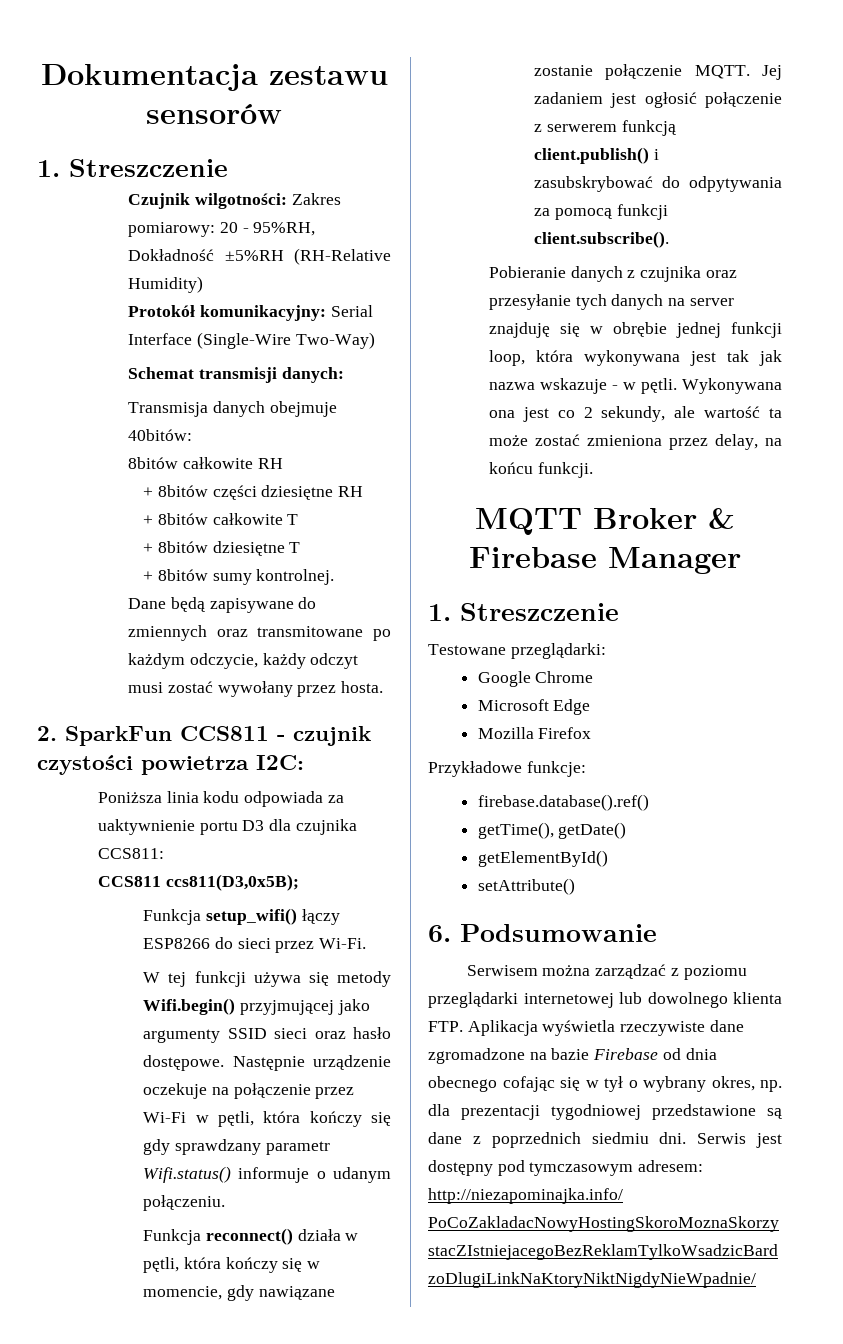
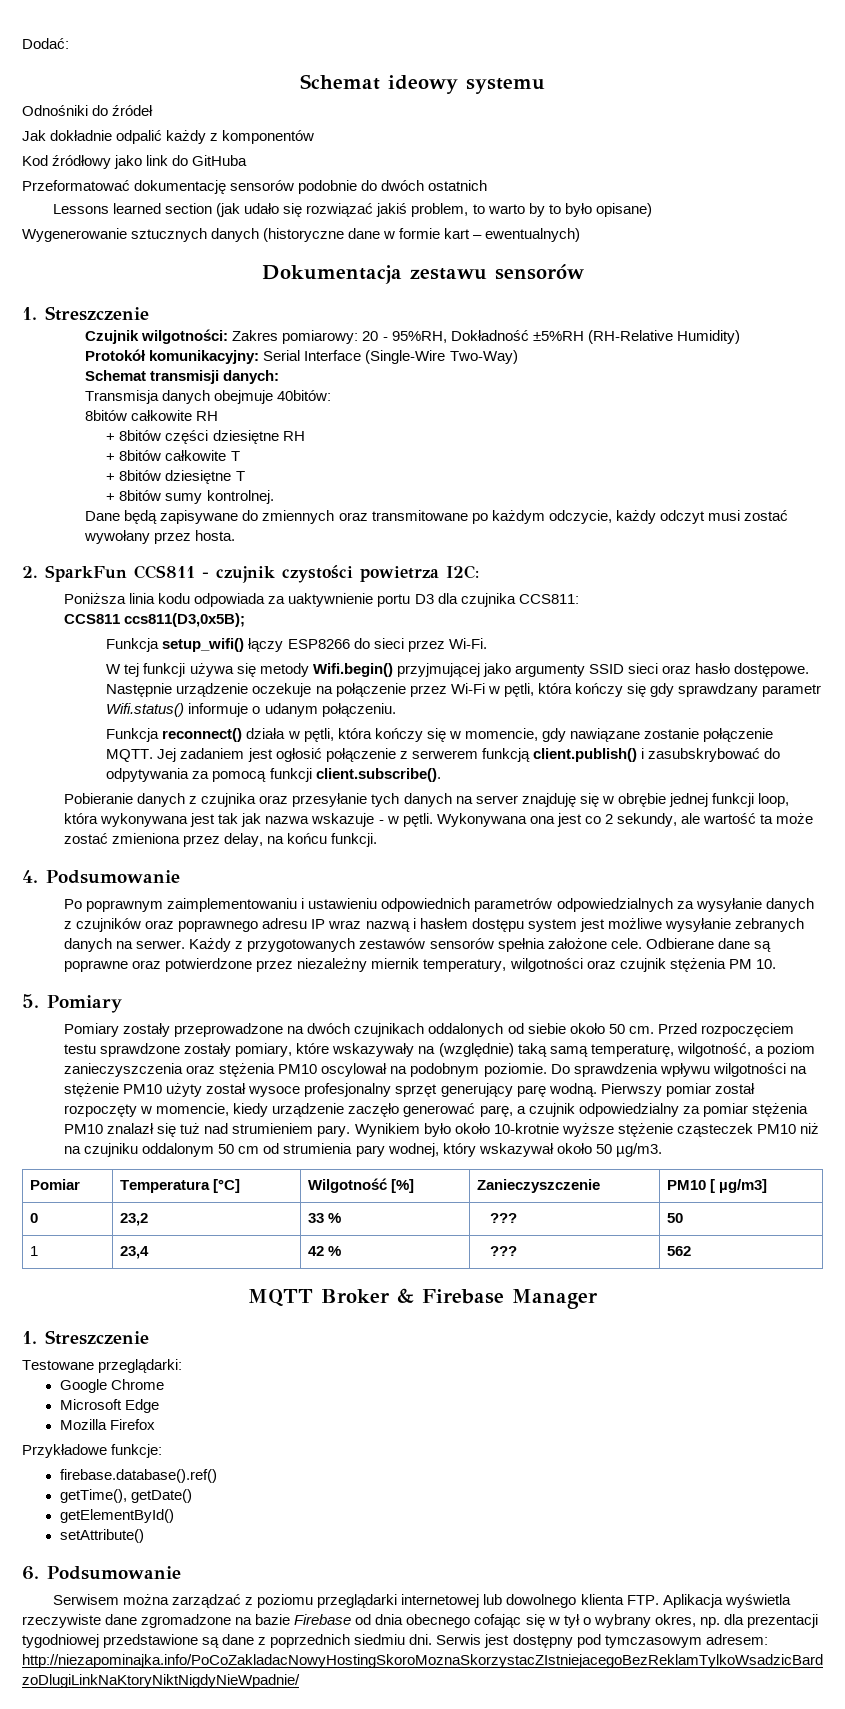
(40, 77) none -> [22,38,69,49] [300,74,545,94] [22,105,154,116] [22,130,315,144] [22,155,248,169] [22,180,488,194] [53,203,652,217] [22,228,581,242] Dodać: // Schemat ideowy systemu // Odnośniki do źródeł // Jak dokładnie odpalić każdy z komponentów // Kod źródłowy jako link do GitHuba // Przeformatować dokumentację sensorów podobnie do dwóch ostatnich // Lessons learned section (jak udało się rozwiązać jakiś problem, to warto by to było opisane) // Wygenerowanie sztucznych danych (historyczne dane w formie kart – ewentualnych) //
(593, 470) none -> [22,870,180,884] [64,898,814,912] [64,918,804,932] [64,938,771,952] [64,958,776,972] [22,994,122,1013] [64,1023,794,1037] [64,1043,815,1057] [64,1063,807,1077] [64,1083,755,1097] [64,1103,808,1117] [64,1123,819,1137] [64,1143,662,1157] [29,1179,80,1190] [119,1179,240,1193] [307,1178,414,1193] [476,1179,600,1193] [666,1179,767,1193] [29,1213,38,1223] [119,1213,148,1226] [307,1213,341,1223] [489,1213,517,1223] [666,1213,683,1223] [29,1246,38,1256] [119,1246,149,1259] [307,1246,341,1256] [489,1246,517,1256] [666,1246,691,1256] // 4. Podsumowanie // Po poprawnym zaimplementowaniu i ustawieniu odpowiednich parametrów odpowiedzialnych za wysyłanie danych z czujników oraz poprawnego adresu IP wraz nazwą i hasłem dostępu system jest możliwe wysyłanie zebranych danych na serwer. Każdy z przygotowanych zestawów sensorów spełnia założone cele. Odbierane dane są poprawne oraz potwierdzone przez niezależny miernik temperatury, wilgotności oraz czujnik stężenia PM 10. // 5. Pomiary // Pomiary zostały przeprowadzone na dwóch czujnikach oddalonych od siebie około 50 cm. Przed rozpoczęciem testu sprawdzone zostały pomiary, które wskazywały na (względnie) taką samą temperaturę, wilgotność, a poziom zanieczyszczenia oraz stężenia PM10 oscylował na podobnym poziomie. Do sprawdzenia wpływu wilgotności na stężenie PM10 użyty został wysoce profesjonalny sprzęt generujący parę wodną. Pierwszy pomiar został rozpoczęty w momencie, kiedy urządzenie zaczęło generować parę, a czujnik odpowiedzialny za pomiar stężenia PM10 znalazł się tuż nad strumieniem pary. Wynikiem było około 10-krotnie wyższe stężenie cząsteczek PM10 niż na czujniku oddalonym 50 cm od strumienia pary wodnej, który wskazywał około 50 µg/m3. // Pomiar | Temperatura [°C] | Wilgotność [%] | Zanieczyszczenie | PM10 [ µg/m3] // 0 | 23,2 | 33 % | ??? | 50 // 1 | 23,4 | 42 % | ??? | 562

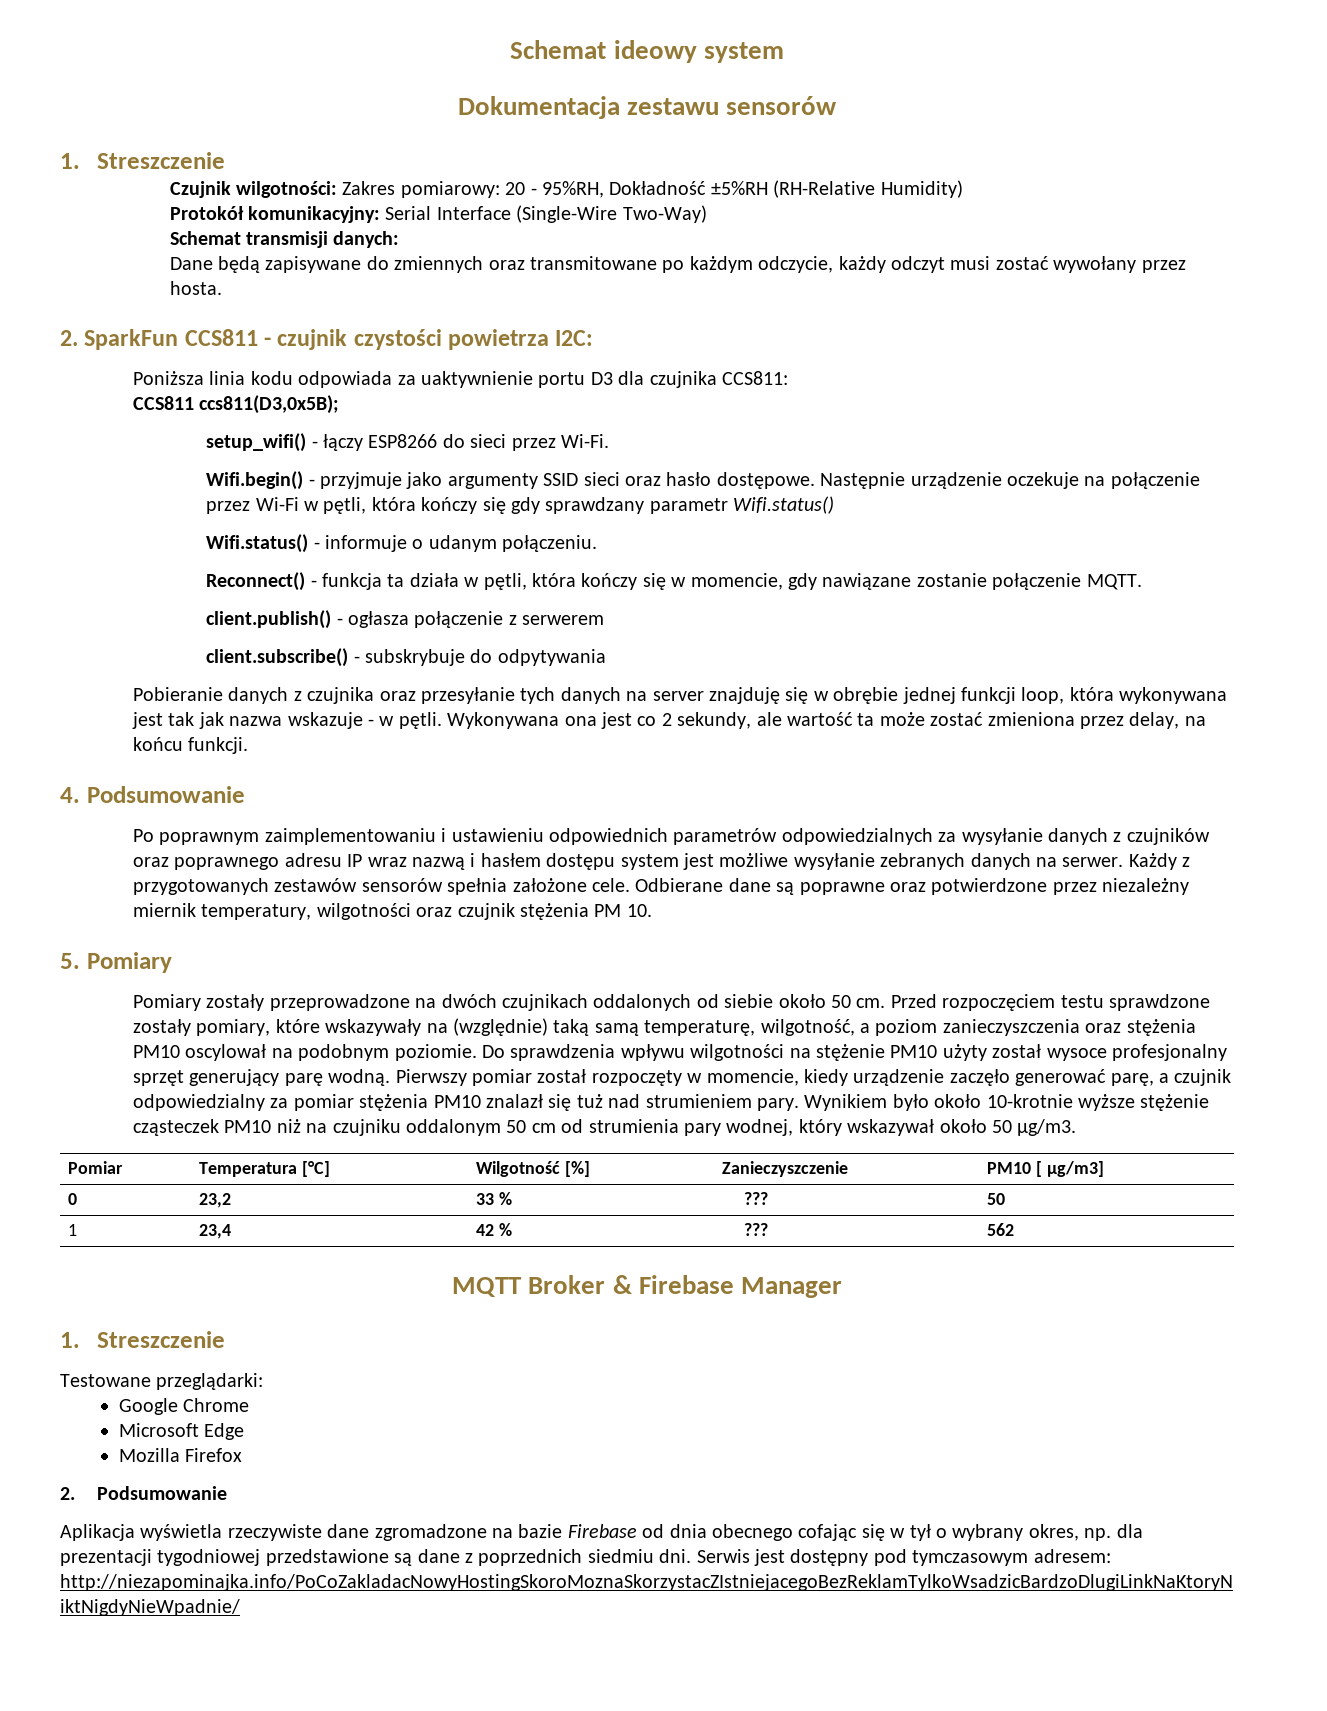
[22,38,69,49] Dodać: // -> (510, 49) none
[466,78,545,94] [22,105,154,116] [22,130,315,144] [22,155,248,169] [22,180,488,194] [53,203,652,217] [22,228,581,242] systemu // Odnośniki do źródeł // Jak dokładnie odpalić każdy z komponentów // Kod źródłowy jako link do GitHuba // Przeformatować dokumentację sensorów podobnie do dwóch ostatnich // Lessons learned section (jak udało się rozwiązać jakiś problem, to warto by to było opisane) // Wygenerowanie sztucznych danych (historyczne dane w formie kart – ewentualnych) -> [703,42,784,63] system
[85,390,332,404] [85,410,219,421] [106,430,305,444] [106,450,240,461] [106,470,245,484] [106,490,274,504] // Transmisja danych obejmuje 40bitów: // 8bitów całkowite RH // + 8bitów części dziesiętne RH // + 8bitów całkowite T // + 8bitów dziesiętne T // + 8bitów sumy kontrolnej. -> (400, 239) none
[106,638,245,652] Funkcja setup_wifi() -> [206,433,318,452] setup_wifi() -
[106,663,480,677] W tej funkcji używa się metody Wifi.begin() przyjmującej -> [206,471,402,490] Wifi.begin() - przyjmuje
(185, 710) none -> [206,534,320,553] // Wifi.status() -
[106,728,243,742] Funkcja reconnect() -> [206,572,405,591] Reconnect() - funkcja ta
[157,748,322,762] Jej zadaniem jest ogłosić -> [206,610,409,629] // client.publish() - ogłasza
[481,748,780,762] [106,768,441,782] funkcją client.publish() i zasubskrybować do odpytywania za pomocą funkcji client.subscribe(). -> [206,648,606,667] // client.subscribe() - subskrybuje do odpytywania
[22,1444,163,1458] [59,1469,217,1483] [59,1489,192,1503] [59,1509,174,1523] [59,1529,144,1543] [22,1566,181,1580] [53,1594,659,1608] Przykładowe funkcje: // firebase.database().ref() // getTime(), getDate() // getElementById() // setAttribute() // 6. Podsumowanie // Serwisem można zarządzać z poziomu przeglądarki internetowej lub dowolnego klienta FTP. -> [60,1486,227,1500] 2. Podsumowanie //

